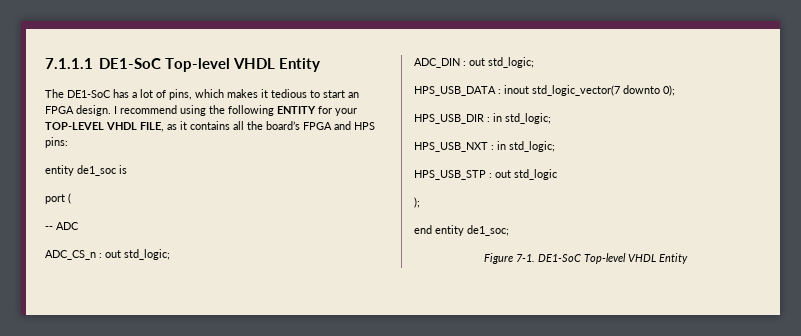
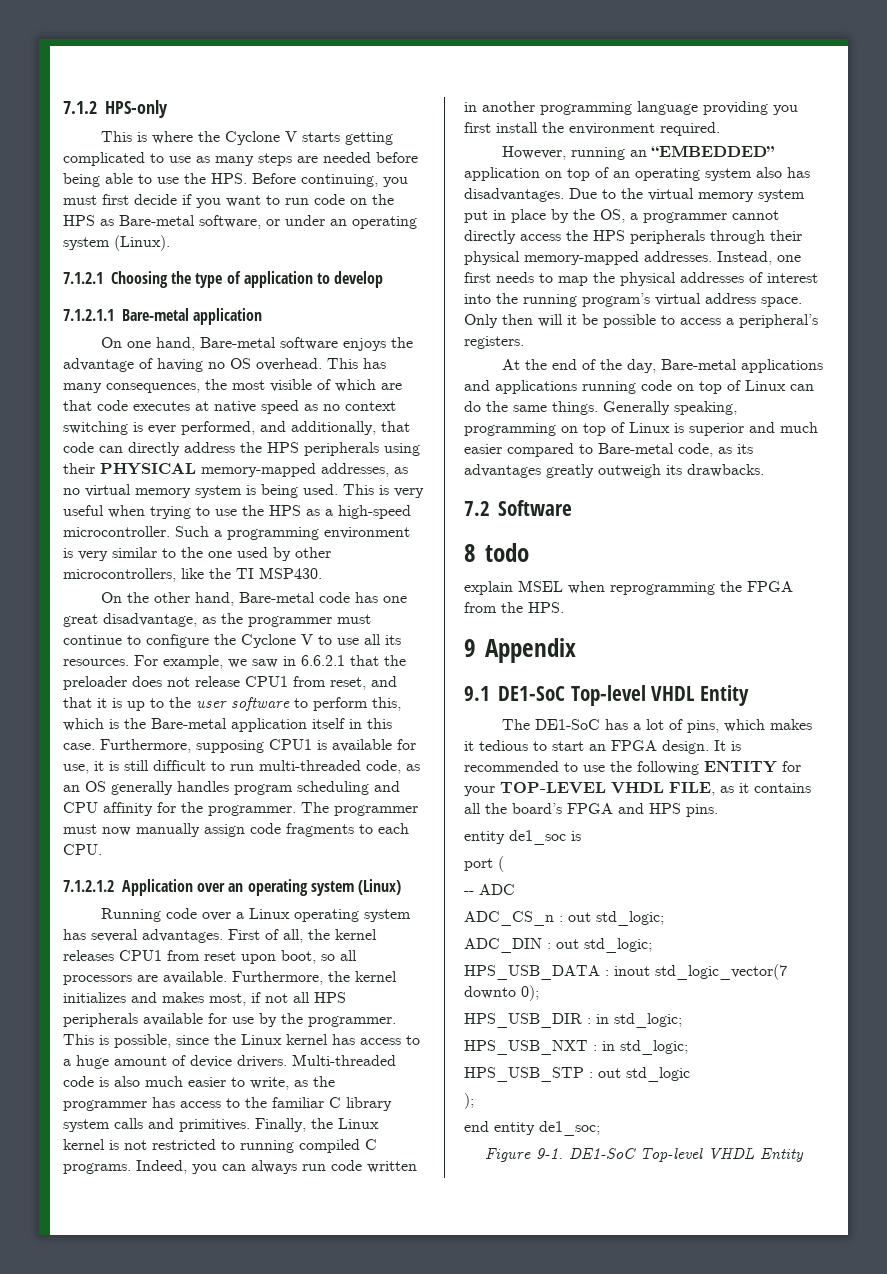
[45,58,93,69] 7.1.1.1 -> [63,100,168,118] [100,131,393,145] [63,152,418,166] [63,173,408,187] [63,194,394,208] [63,215,417,229] [63,235,170,251] [63,271,384,288] [63,308,263,325] [100,337,413,351] [63,358,386,372] [63,379,402,393] [63,400,396,414] [63,421,410,435] [63,442,420,456] [63,463,408,477] [63,484,424,498] [63,505,411,519] [63,526,410,540] [63,547,331,561] [63,567,322,582] [100,592,407,606] [63,613,371,627] [63,634,401,648] [63,655,406,669] [63,676,397,690] [63,697,401,711] [63,718,392,732] [63,739,416,753] [63,760,420,774] [63,781,400,795] [63,802,418,816] [63,823,409,837] [63,844,102,855] [63,879,401,896] [100,908,411,922] [63,929,377,943] [63,950,357,964] [63,971,397,985] [63,992,346,1006] [63,1013,396,1027] [63,1034,420,1048] [63,1054,396,1069] [63,1076,335,1090] [63,1097,392,1111] [63,1118,379,1132] [63,1139,377,1153] [63,1160,417,1174] [464,101,798,115] [464,122,720,136] [501,145,774,160] [464,167,810,181] [464,188,805,202] [464,209,779,223] [464,230,802,244] [464,251,801,265] [464,272,818,286] [464,293,802,307] [464,314,818,328] [464,336,524,349] [501,359,823,373] [464,380,814,394] [464,401,737,415] [464,422,818,436] [464,443,753,457] [464,464,764,478] [464,500,572,516] [464,543,530,562] [464,580,793,595] [464,602,564,613] [464,638,577,663] [464,686,490,701] 7.1.2 HPS-only // This is where the Cyclone V starts getting complicated to use as many steps are needed before being able to use the HPS. Before continuing, you must first decide if you want to run code on the HPS as Bare-metal software, or under an operating system (Linux). // 7.1.2.1 Choosing the type of application to develop // 7.1.2.1.1 Bare-metal application // On one hand, Bare-metal software enjoys the advantage of having no OS overhead. This has many consequences, the most visible of which are that code executes at native speed as no context switching is ever performed, and additionally, that code can directly address the HPS peripherals using their PHYSICAL memory-mapped addresses, as no virtual memory system is being used. This is very useful when trying to use the HPS as a high-speed microcontroller. Such a programming environment is very similar to the one used by other microcontrollers, like the TI MSP430. // On the other hand, Bare-metal code has one great disadvantage, as the programmer must continue to configure the Cyclone V to use all its resources. For example, we saw in 6.6.2.1 that the preloader does not release CPU1 from reset, and that it is up to the user software to perform this, which is the Bare-metal application itself in this case. Furthermore, supposing CPU1 is available for use, it is still difficult to run multi-threaded code, as an OS generally handles program scheduling and CPU affinity for the programmer. The programmer must now manually assign code fragments to each CPU. // 7.1.2.1.2 Application over an operating system (Linux) // Running code over a Linux operating system has several advantages. First of all, the kernel releases CPU1 from reset upon boot, so all processors are available. Furthermore, the kernel initializes and makes most, if not all HPS peripherals available for use by the programmer. This is possible, since the Linux kernel has access to a huge amount of device drivers. Multi-threaded code is also much easier to write, as the programmer has access to the familiar C library system calls and primitives. Finally, the Linux kernel is not restricted to running compiled C programs. Indeed, you can always run code written in another programming language providing you first install the environment required. // However, running an “EMBEDDED” application on top of an operating system also has disadvantages. Due to the virtual memory system put in place by the OS, a programmer cannot directly access the HPS peripherals through their physical memory-mapped addresses. Instead, one first needs to map the physical addresses of interest into the running program’s virtual address space. Only then will it be possible to access a peripheral’s registers. // At the end of the day, Bare-metal applications and applications running code on top of Linux can do the same things. Generally speaking, programming on top of Linux is superior and much easier compared to Bare-metal code, as its advantages greatly outweigh its drawbacks. // 7.2 Software // 8 todo // explain MSEL when reprogramming the FPGA from the HPS. // 9 Appendix // 9.1
[114,105,206,116] I recommend using -> [714,740,741,751] [464,761,605,772] It is recommended to use
[45,137,68,148] pins: -> [686,804,718,817] pins.
[515,254,535,262] 7-1. -> [536,1148,563,1159] 9-1.

